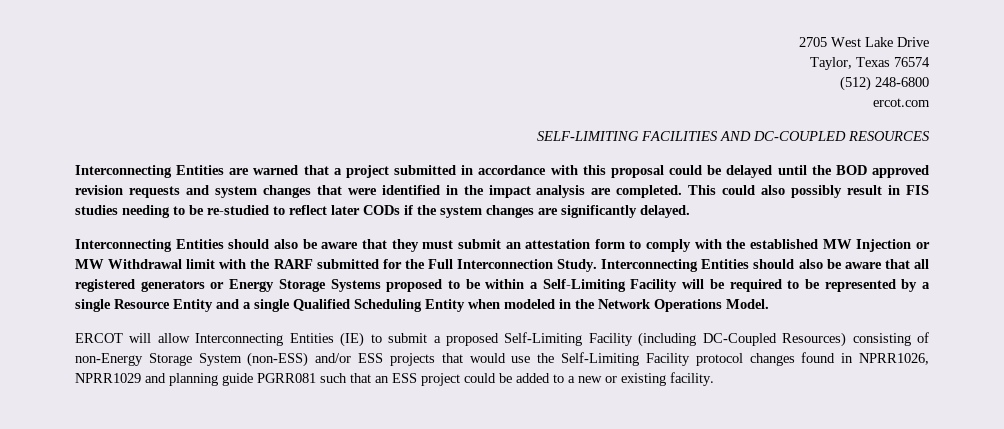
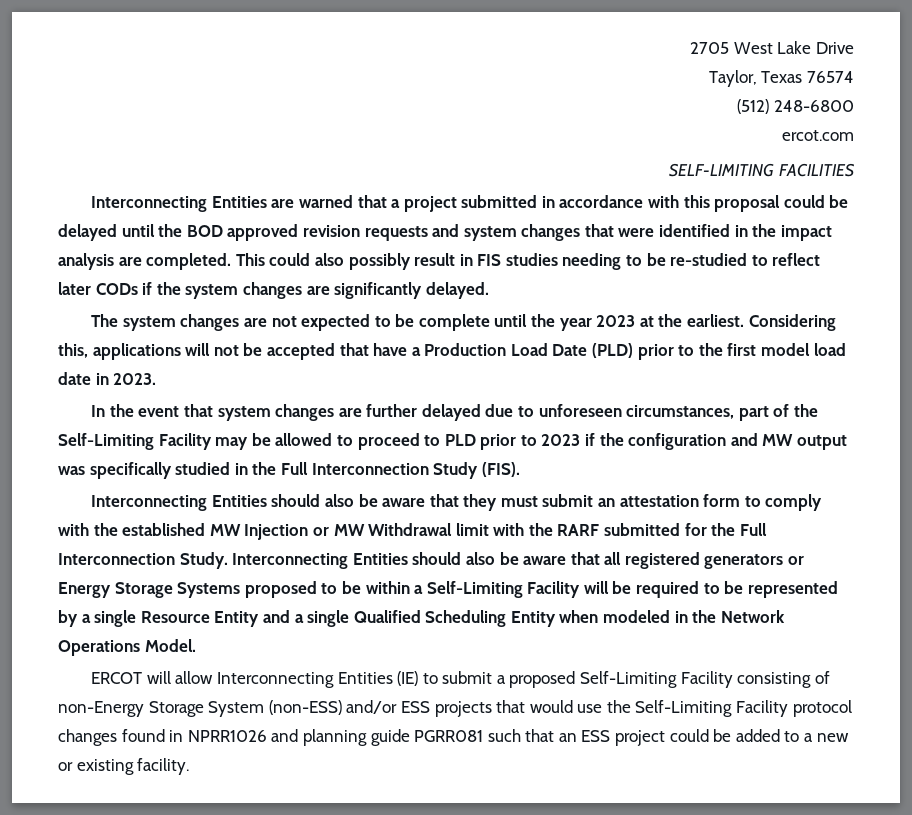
[720,131,930,141] AND DC-COUPLED RESOURCES -> (856, 170) none
(690, 211) none -> [91,314,836,331] [58,343,846,360] [58,372,157,385] [91,404,819,421] [58,433,848,450] [58,462,520,479] // The system changes are not expected to be complete until the year 2023 at the earliest. Considering this, applications will not be accepted that have a Production Load Date (PLD) prior to the first model load date in 2023. // In the event that system changes are further delayed due to unforeseen circumstances, part of the Self-Limiting Facility may be allowed to proceed to PLD prior to 2023 if the configuration and MW output was specifically studied in the Full Interconnection Study (FIS).
[638,332,847,347] (including DC-Coupled Resources) -> (733, 679) none
[859,353,930,365] [75,373,141,383] NPRR1026, NPRR1029 -> [187,730,267,742] NPRR1026

